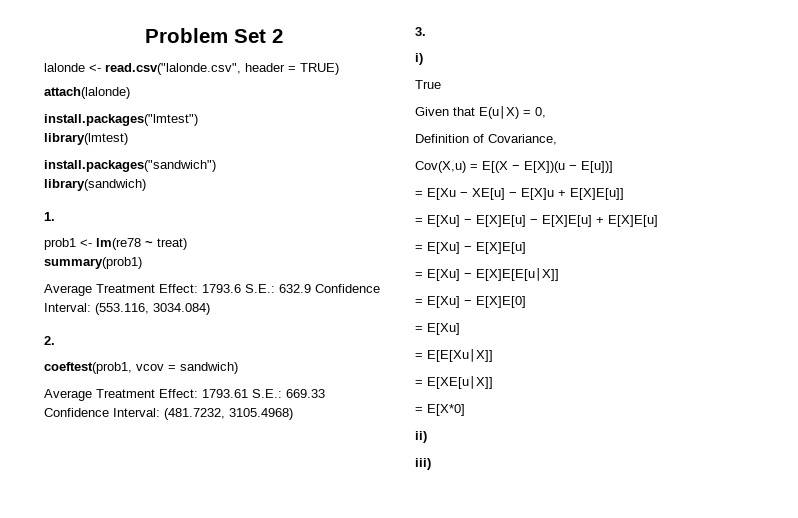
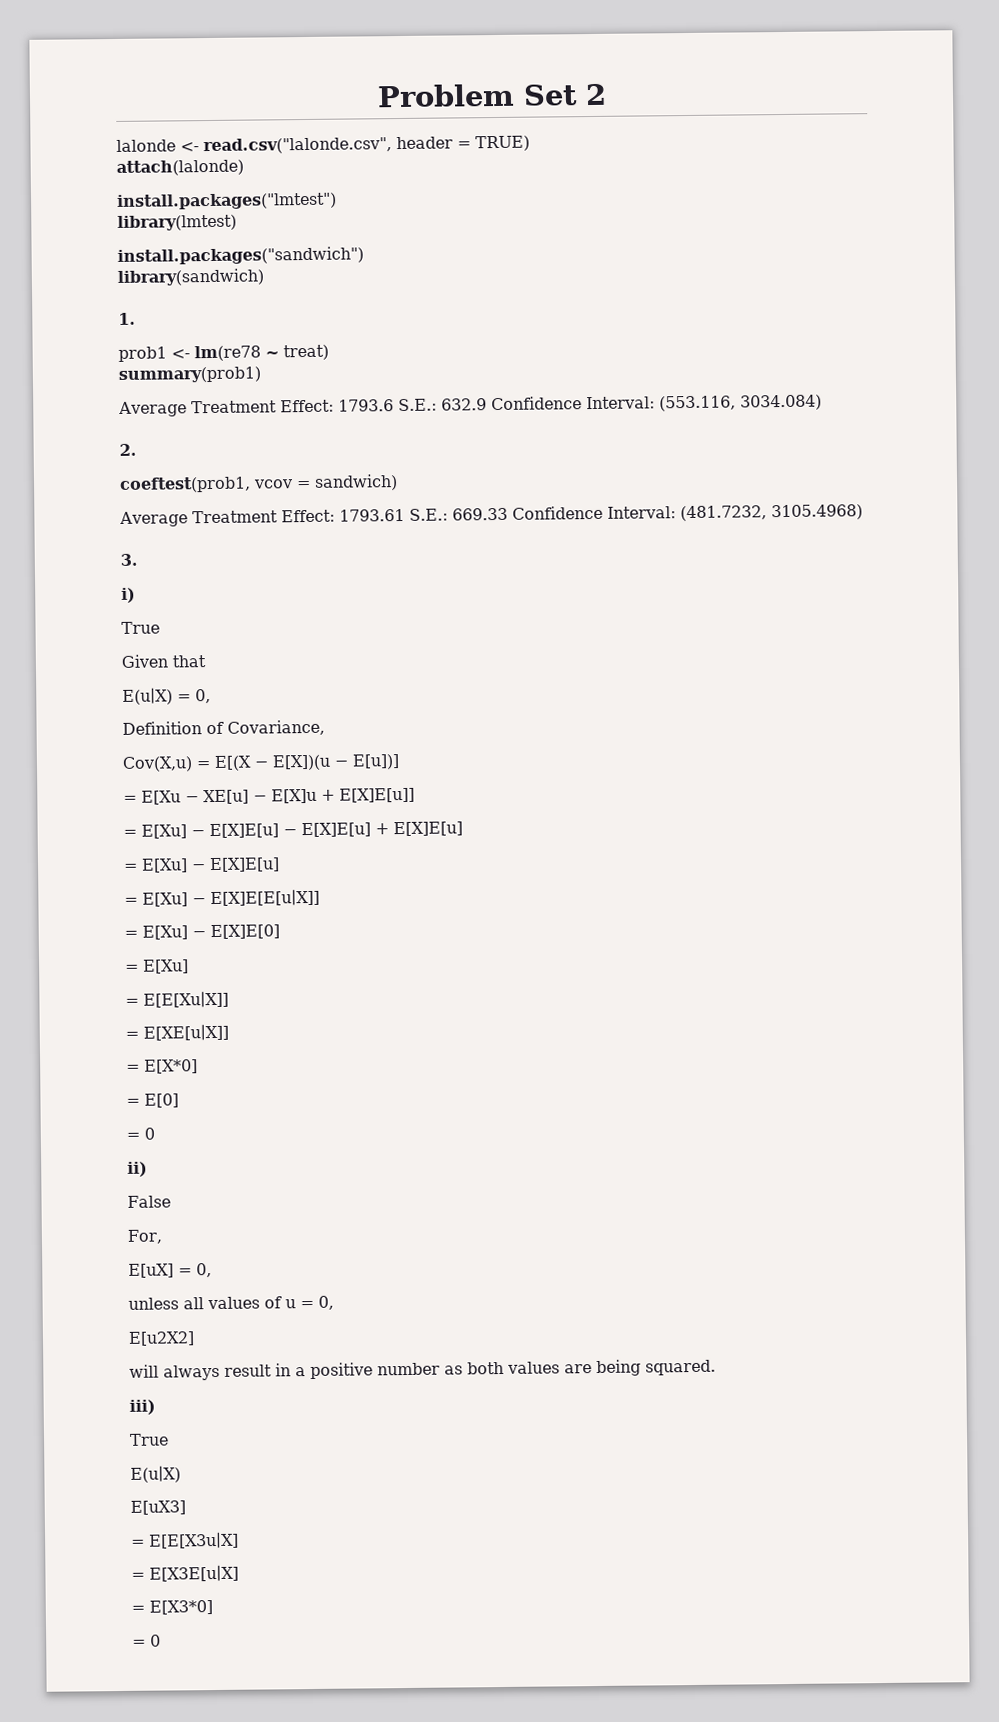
(475, 111) none -> (206, 661) //
[415,431,427,443] [415,458,431,470] ii) // iii) -> [126,1093,179,1108] [126,1127,155,1140] [127,1161,148,1177] [127,1195,171,1208] [127,1229,162,1244] [128,1263,212,1278] [128,1295,334,1310] [128,1331,195,1346] [129,1359,716,1381] [129,1399,156,1415] [129,1433,169,1446] [130,1465,181,1483] [130,1500,186,1515] [131,1531,239,1549] [131,1564,239,1582] [131,1600,213,1615] [132,1634,161,1647] = E[0] // = 0 // ii) // False // For, // E[uX] = 0, // unless all values of u = 0, // E[u2X2] // will always result in a positive number as both values are being squared. // iii) // True // E(u∣X) // E[uX3] // = E[E[X3u∣X] // = E[X3E[u∣X] // = E[X3*0] // = 0

